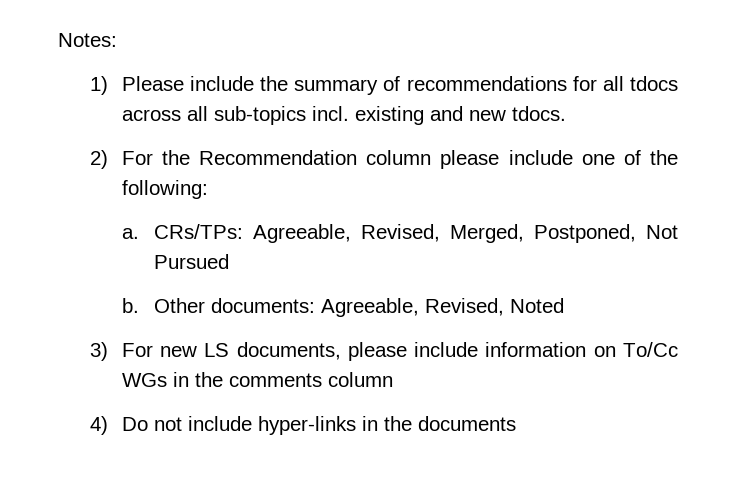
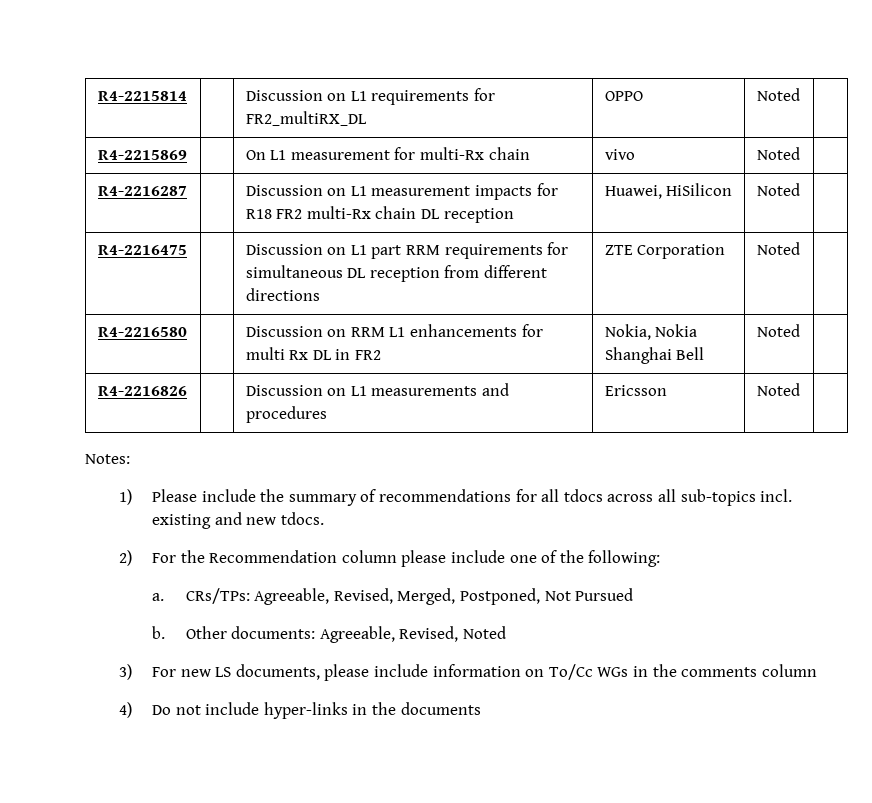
(58, 40) none -> [97,91,187,101] [245,88,495,105] [245,111,367,126] [604,91,643,101] [756,88,800,101] [97,150,187,160] [245,147,530,160] [604,149,635,160] [756,147,800,160] [97,186,187,196] [245,183,558,200] [245,206,514,223] [604,183,733,199] [756,183,800,196] [97,245,187,255] [245,242,569,259] [245,265,547,282] [245,288,320,301] [604,244,726,259] [756,242,800,255] [97,327,187,337] [245,324,543,337] [245,347,381,360] [604,324,698,340] [604,347,705,364] [756,324,800,337] [97,386,187,396] [245,383,509,396] [245,406,327,423] [604,385,667,396] [756,383,800,396] R4-2215814 | | Discussion on L1 requirements for FR2_multiRX_DL | OPPO | Noted | // R4-2215869 | | On L1 measurement for multi-Rx chain | vivo | Noted | // R4-2216287 | | Discussion on L1 measurement impacts for R18 FR2 multi-Rx chain DL reception | Huawei, HiSilicon | Noted | // R4-2216475 | | Discussion on L1 part RRM requirements for simultaneous DL reception from different directions | ZTE Corporation | Noted | // R4-2216580 | | Discussion on RRM L1 enhancements for multi Rx DL in FR2 | Nokia, Nokia Shanghai Bell | Noted | // R4-2216826 | | Discussion on L1 measurements and procedures | Ericsson | Noted | //

